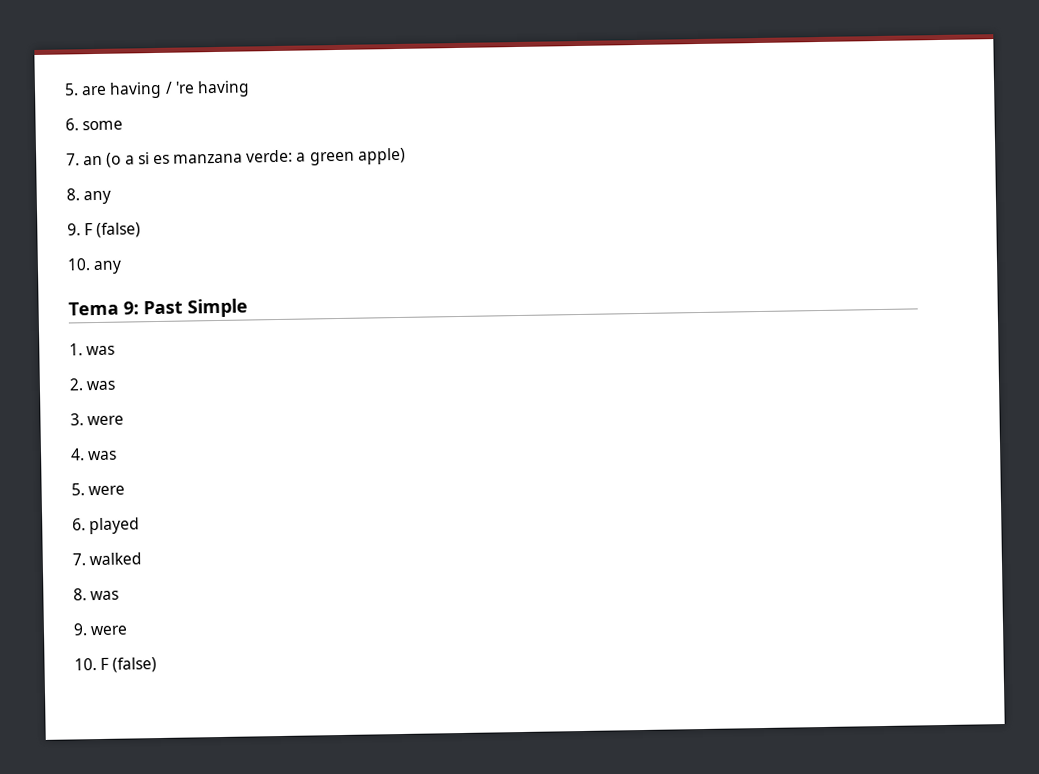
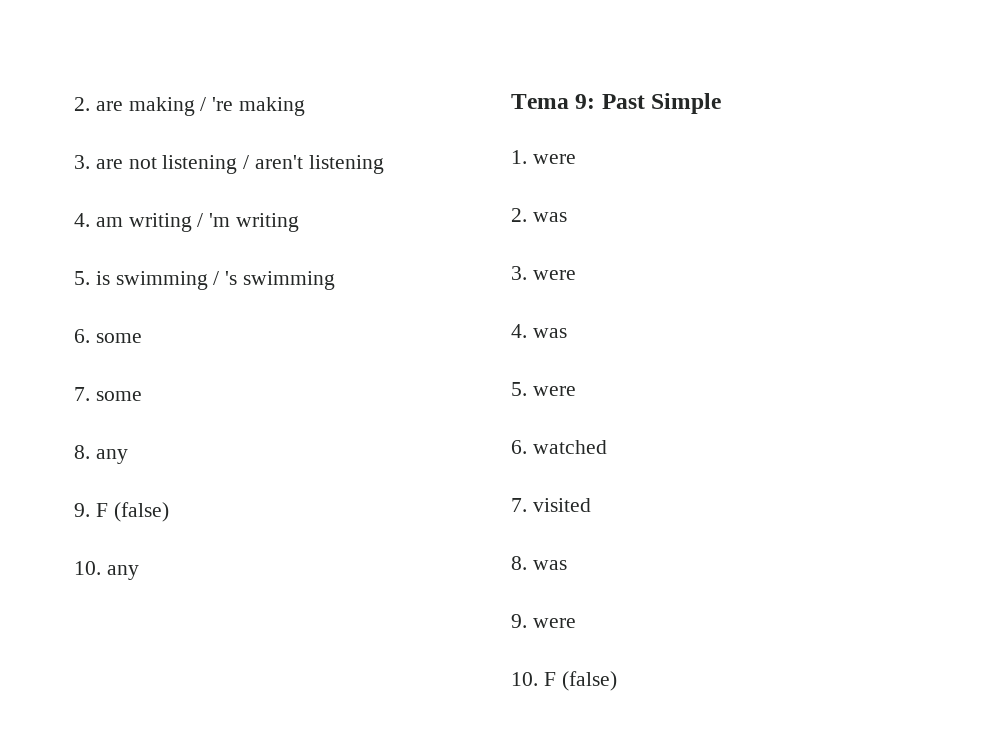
[64,80,250,99] [65,118,124,131] [66,147,406,168] 5. are having / 're having // 6. some // 7. an (o a si es manzana verde: a green apple) -> [74,97,306,116] [74,155,384,174] [74,213,300,232] [74,271,336,290] [74,329,142,343] [74,387,142,401] 2. are making / 're making // 3. are not listening / aren't listening // 4. am writing / 'm writing // 5. is swimming / 's swimming // 6. some // 7. some
[86,345,116,356] was -> [532,154,576,164] were
[89,517,141,535] [72,552,143,566] played // 7. walked -> [532,440,607,454] [511,498,591,512] watched // 7. visited

